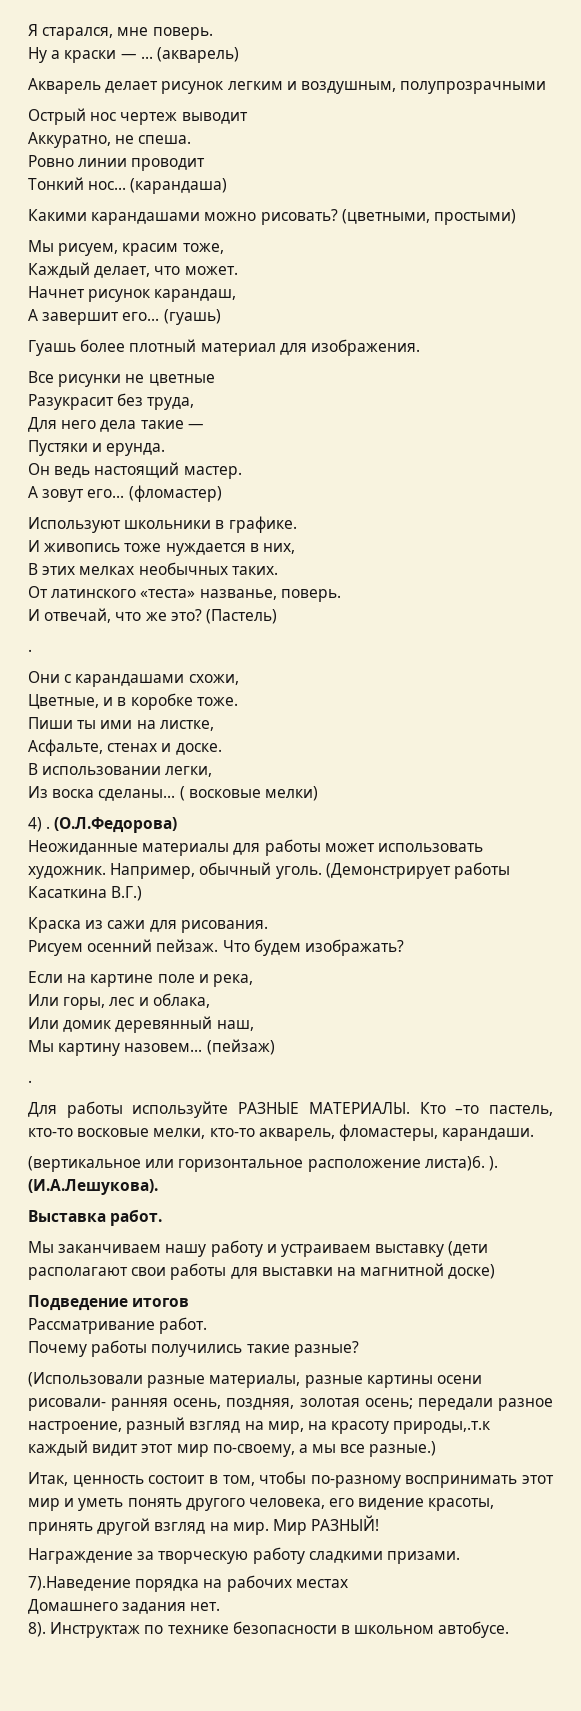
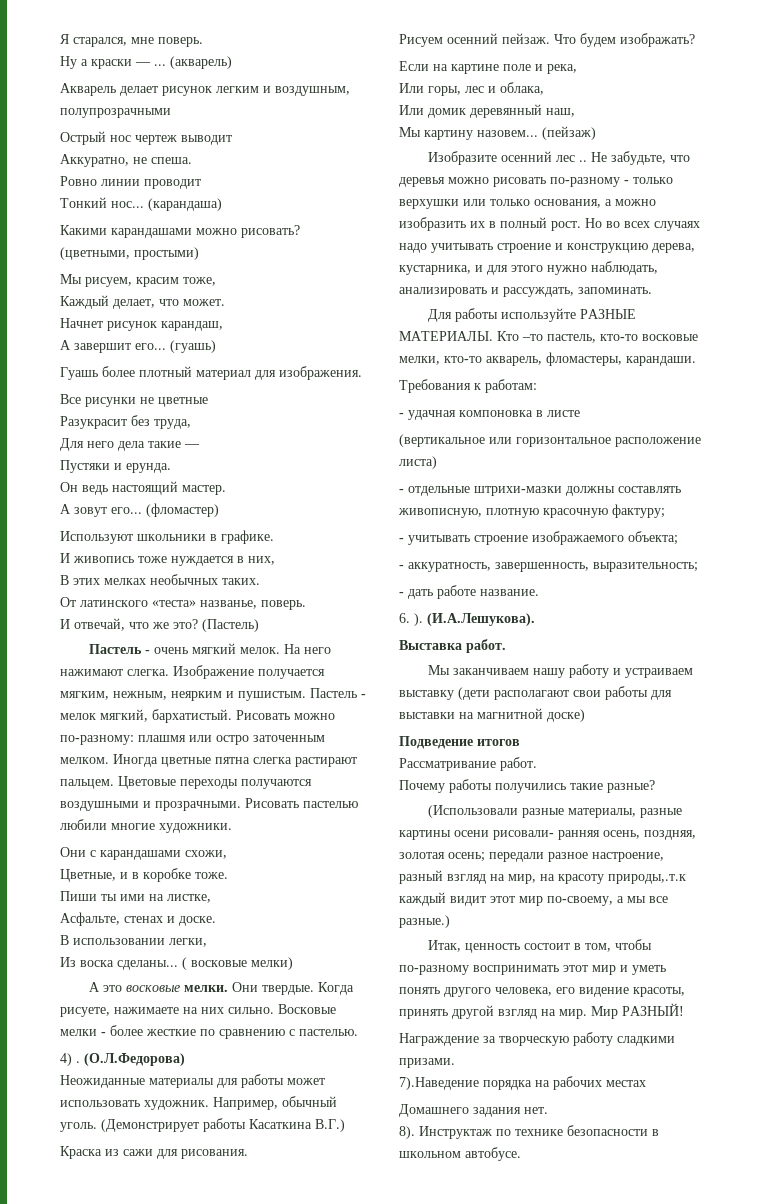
[28,649,32,652] . -> [88,643,331,654] [60,665,325,679] [60,688,366,701] [60,709,335,723] [60,735,325,745] [60,754,357,767] [60,776,312,789] [60,798,358,811] [60,819,232,833] Пастель - очень мягкий мелок. На него нажимают слегка. Изображение получается мягким, нежным, неярким и пушистым. Пастель - мелок мягкий, бархатистый. Рисовать можно по-разному: плашмя или остро заточенным мелком. Иногда цветные пятна слегка растирают пальцем. Цветовые переходы получаются воздушными и прозрачными. Рисовать пастелью любили многие художники.
(318, 793) none -> [88,982,354,995] [60,1004,336,1017] [60,1025,358,1039] // А это восковые мелки. Они твердые. Когда рисуете, нажимаете на них сильно. Восковые мелки - более жесткие по сравнению с пастелью.
[28,1080,32,1083] . -> [427,151,690,165] [399,177,673,187] [399,199,656,209] [399,217,700,231] [399,243,695,253] [399,261,658,275] [399,287,652,297] Изобразите осенний лес .. Не забудьте, что деревья можно рисовать по-разному - только верхушки или только основания, а можно изобразить их в полный рост. Но во всех случаях надо учитывать строение и конструкцию дерева, кустарника, и для этого нужно наблюдать, анализировать и рассуждать, запоминать.
[28,1156,485,1172] (вертикальное или горизонтальное расположение листа)6. -> [399,379,537,393] [399,410,580,420] [399,434,701,447] [399,456,437,469] [399,486,681,496] [398,504,665,518] [399,531,678,545] [399,562,698,572] [399,585,539,599] [399,613,410,623] Требования к работам: // - удачная компоновка в листе // (вертикальное или горизонтальное расположение листа) // - отдельные штрихи-мазки должны составлять живописную, плотную красочную фактуру; // - учитывать строение изображаемого объекта; // - аккуратность, завершенность, выразительность; // - дать работе название. // 6.

